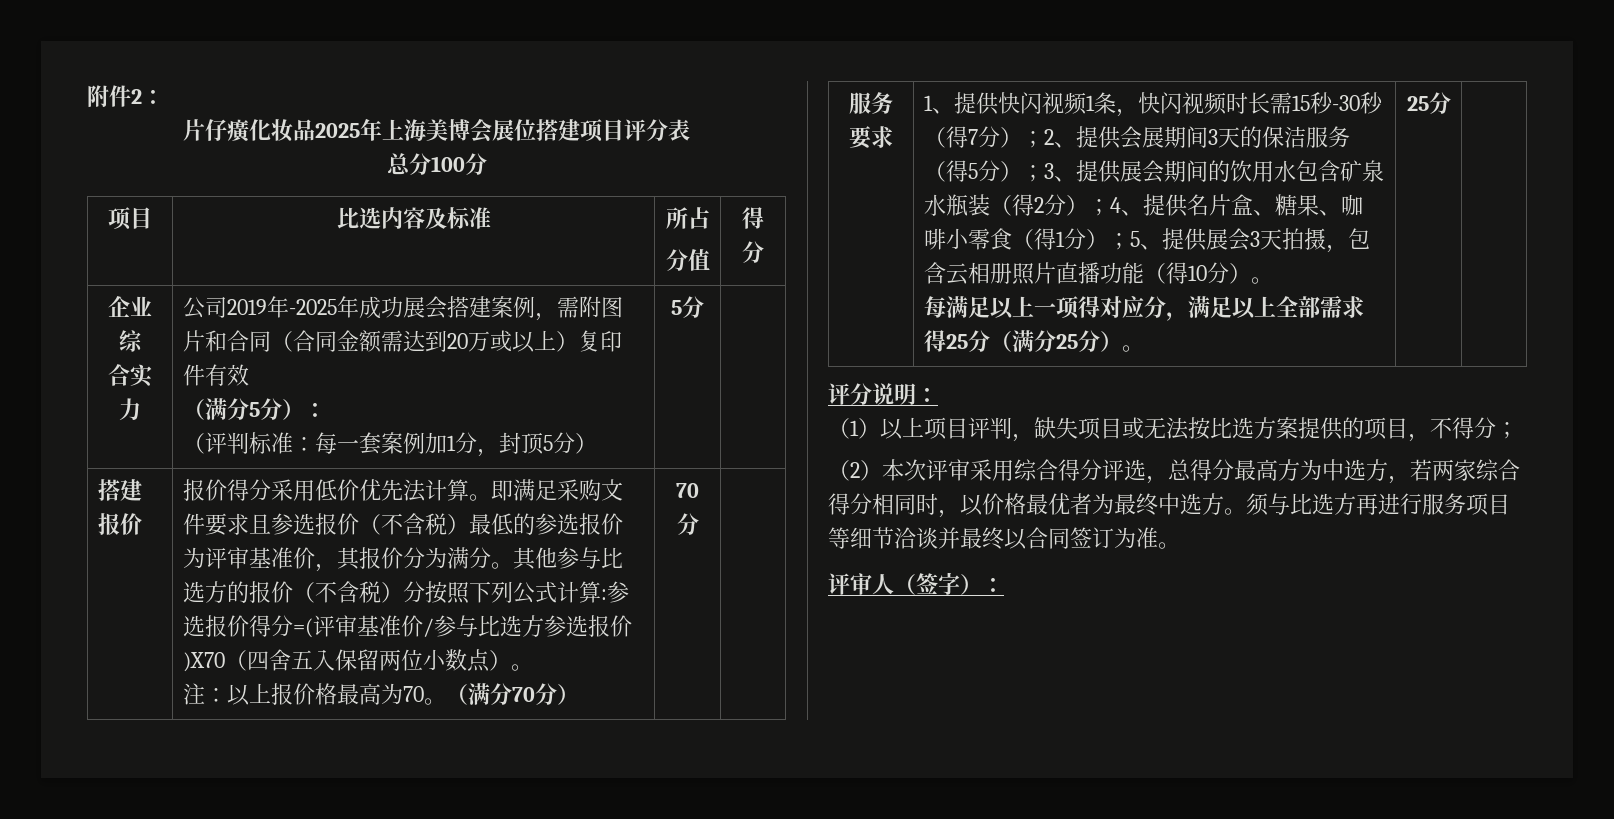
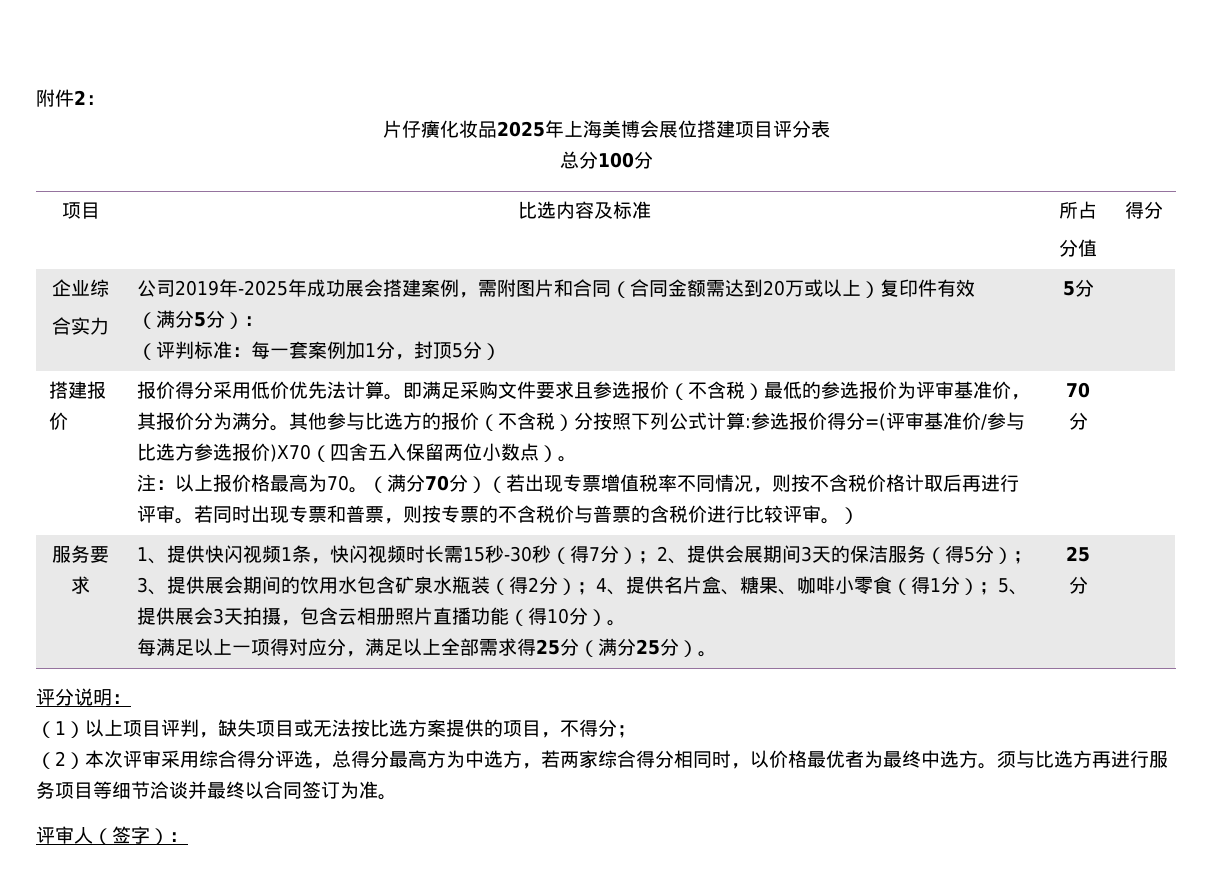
(580, 694) none -> [486,474,1019,493] [136,505,859,524] （若出现专票增值税率不同情况，则按不含税价格计取后再进行评审。若同时出现专票和普票，则按专票的不含税价与普票的含税价进行比较评审。）

